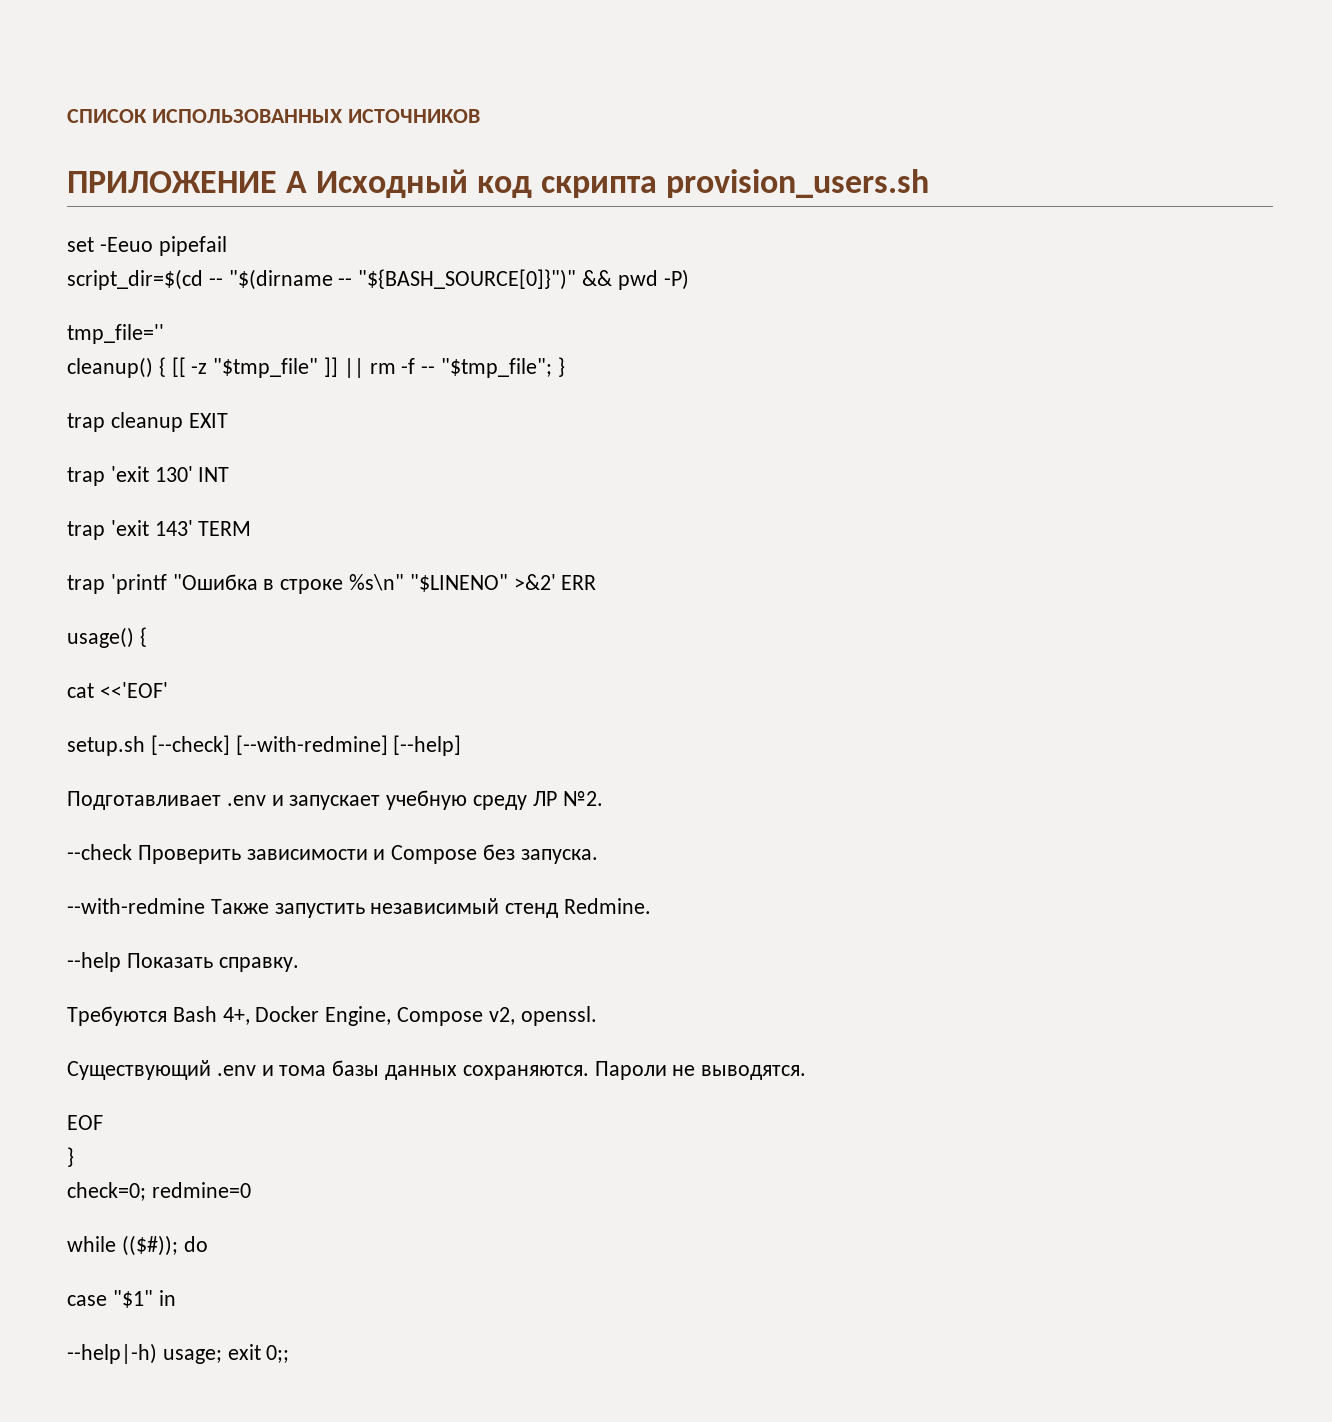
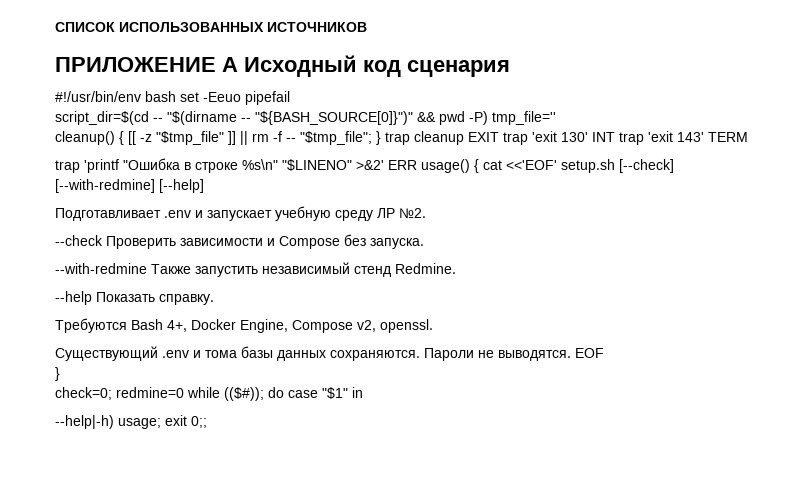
[541,169,930,198] скрипта provision_users.sh // -> [407,60,510,77] [55,91,176,102] сценария // #!/usr/bin/env bash
(689, 279) // -> (488, 118) none
(565, 367) // -> (381, 138) none
(228, 420) // -> (499, 137) none
(230, 474) // -> (615, 137) none
(597, 582) // -> (417, 165) none
(147, 637) // -> (479, 166) none
(168, 690) // -> (557, 165) none
(807, 1072) // -> (571, 355) none
(251, 1190) // -> (184, 392) none
(208, 1244) // -> (284, 392) none

